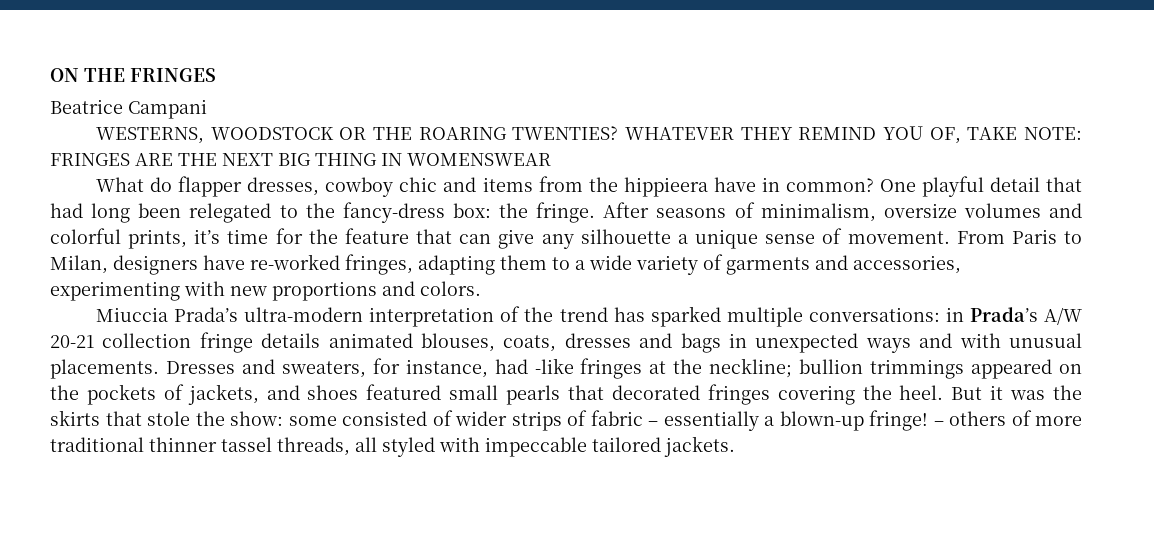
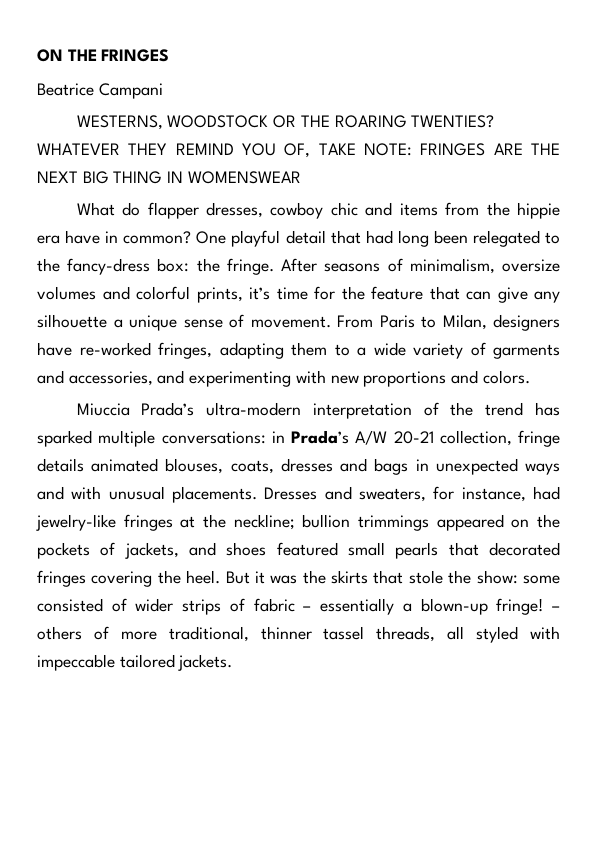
[623,177,708,197] hippieera -> [517,202,560,219] [37,235,60,244] hippie era
(961, 264) none -> [157,370,185,384] and
[102,333,192,348] collection -> [439,430,512,446] collection,
[534,358,574,374] -like -> [36,514,116,531] jewelry-like
[50,437,144,452] traditional -> [168,626,249,642] traditional,

